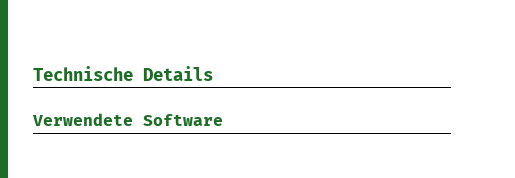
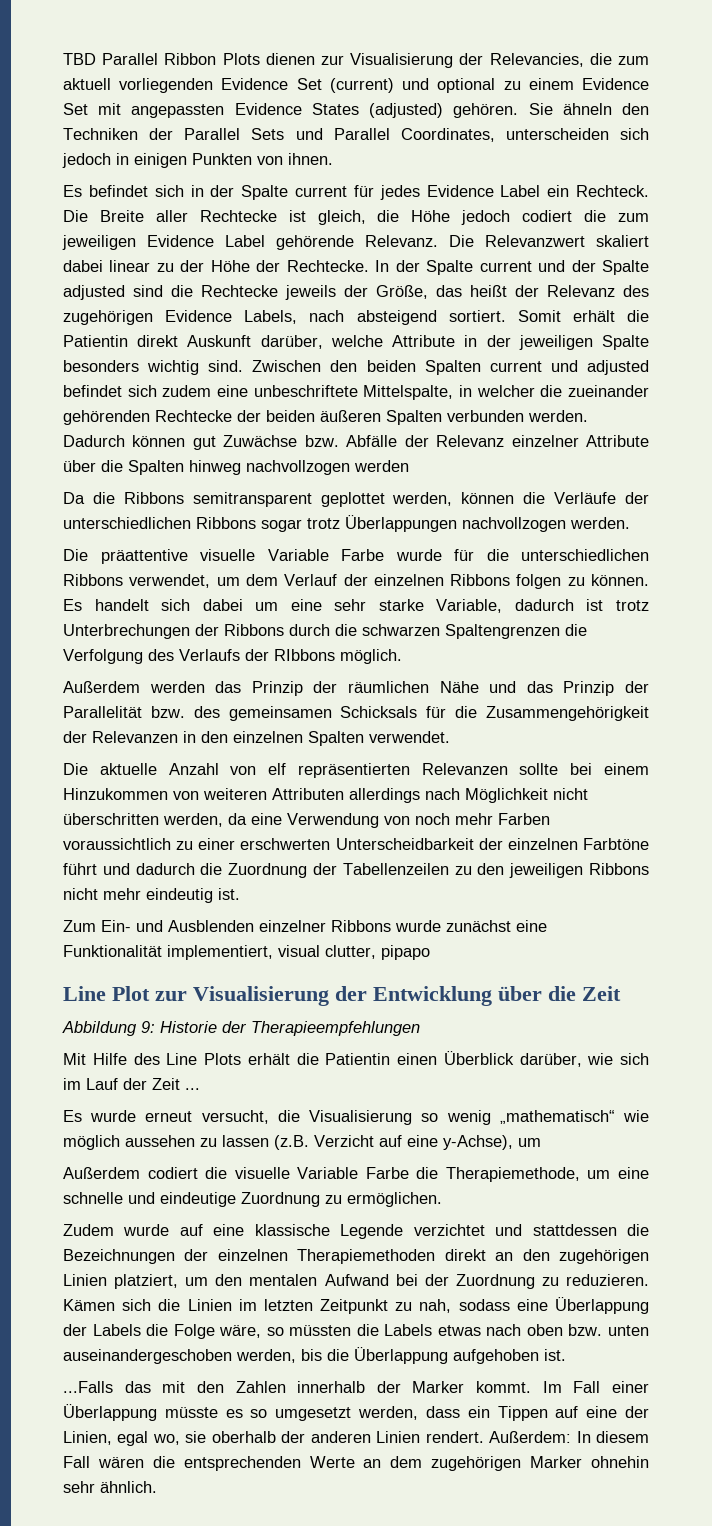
[33,66,213,81] [32,113,223,126] Technische Details // Verwendete Software -> [63,53,649,68] [63,78,649,93] [63,103,649,118] [63,128,649,142] [62,153,333,168] [63,185,649,200] [63,210,649,225] [62,235,649,250] [63,260,649,275] [63,285,649,300] [63,310,649,325] [63,335,649,350] [63,360,649,375] [63,385,649,400] [63,410,588,425] [63,435,650,450] [63,460,409,475] [63,492,650,507] [63,515,630,532] [63,549,649,564] [63,574,649,589] [63,599,649,613] [63,624,587,639] [63,649,402,664] [63,681,650,696] [63,706,649,721] [63,731,450,746] [63,763,649,778] [63,788,588,803] [63,813,550,828] [63,838,649,850] [63,863,649,878] [63,888,240,903] [63,920,547,932] [63,945,430,960] [63,986,621,1006] [62,1021,420,1036] [63,1051,649,1067] [63,1078,200,1090] [63,1110,649,1125] [63,1135,541,1150] [63,1167,649,1182] [63,1192,442,1207] [63,1224,650,1239] [63,1249,649,1264] [63,1274,650,1289] [63,1297,649,1314] [63,1324,650,1339] [63,1347,566,1364] [63,1381,649,1393] [63,1404,649,1421] [63,1431,649,1446] [63,1456,650,1471] [63,1481,157,1493] TBD Parallel Ribbon Plots dienen zur Visualisierung der Relevancies, die zum aktuell vorliegenden Evidence Set (current) und optional zu einem Evidence Set mit angepassten Evidence States (adjusted) gehören. Sie ähneln den Techniken der Parallel Sets und Parallel Coordinates, unterscheiden sich jedoch in einigen Punkten von ihnen. // Es befindet sich in der Spalte current für jedes Evidence Label ein Rechteck. Die Breite aller Rechtecke ist gleich, die Höhe jedoch codiert die zum jeweiligen Evidence Label gehörende Relevanz. Die Relevanzwert skaliert dabei linear zu der Höhe der Rechtecke. In der Spalte current und der Spalte adjusted sind die Rechtecke jeweils der Größe, das heißt der Relevanz des zugehörigen Evidence Labels, nach absteigend sortiert. Somit erhält die Patientin direkt Auskunft darüber, welche Attribute in der jeweiligen Spalte besonders wichtig sind. Zwischen den beiden Spalten current und adjusted befindet sich zudem eine unbeschriftete Mittelspalte, in welcher die zueinander gehörenden Rechtecke der beiden äußeren Spalten verbunden werden. Dadurch können gut Zuwächse bzw. Abfälle der Relevanz einzelner Attribute über die Spalten hinweg nachvollzogen werden // Da die Ribbons semitransparent geplottet werden, können die Verläufe der unterschiedlichen Ribbons sogar trotz Überlappungen nachvollzogen werden. // Die präattentive visuelle Variable Farbe wurde für die unterschiedlichen Ribbons verwendet, um dem Verlauf der einzelnen Ribbons folgen zu können. Es handelt sich dabei um eine sehr starke Variable, dadurch ist trotz Unterbrechungen der Ribbons durch die schwarzen Spaltengrenzen die Verfolgung des Verlaufs der RIbbons möglich. // Außerdem werden das Prinzip der räumlichen Nähe und das Prinzip der Parallelität bzw. des gemeinsamen Schicksals für die Zusammengehörigkeit der Relevanzen in den einzelnen Spalten verwendet. // Die aktuelle Anzahl von elf repräsentierten Relevanzen sollte bei einem Hinzukommen von weiteren Attributen allerdings nach Möglichkeit nicht überschritten werden, da eine Verwendung von noch mehr Farben voraussichtlich zu einer erschwerten Unterscheidbarkeit der einzelnen Farbtöne führt und dadurch die Zuordnung der Tabellenzeilen zu den jeweiligen Ribbons nicht mehr eindeutig ist. // Zum Ein- und Ausblenden einzelner Ribbons wurde zunächst eine Funktionalität implementiert, visual clutter, pipapo // Line Plot zur Visualisierung der Entwicklung über die Zeit // Abbildung 9: Historie der Therapieempfehlungen // Mit Hilfe des Line Plots erhält die Patientin einen Überblick darüber, wie sich im Lauf der Zeit ... // Es wurde erneut versucht, die Visualisierung so wenig „mathematisch“ wie möglich aussehen zu lassen (z.B. Verzicht auf eine y-Achse), um // Außerdem codiert die visuelle Variable Farbe die Therapiemethode, um eine schnelle und eindeutige Zuordnung zu ermöglichen. // Zudem wurde auf eine klassische Legende verzichtet und stattdessen die Bezeichnungen der einzelnen Therapiemethoden direkt an den zugehörigen Linien platziert, um den mentalen Aufwand bei der Zuordnung zu reduzieren. Kämen sich die Linien im letzten Zeitpunkt zu nah, sodass eine Überlappung der Labels die Folge wäre, so müssten die Labels etwas nach oben bzw. unten auseinandergeschoben werden, bis die Überlappung aufgehoben ist. // ...Falls das mit den Zahlen innerhalb der Marker kommt. Im Fall einer Überlappung müsste es so umgesetzt werden, dass ein Tippen auf eine der Linien, egal wo, sie oberhalb der anderen Linien rendert. Außerdem: In diesem Fall wären die entsprechenden Werte an dem zugehörigen Marker ohnehin sehr ähnlich.

